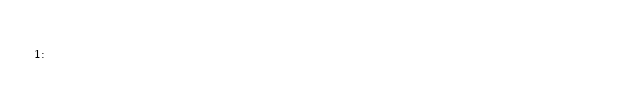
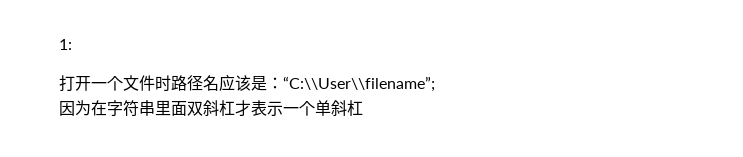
(45, 54) none -> [59,74,435,92] [59,100,363,117] // 打开一个文件时路径名应该是：“C:\\User\\filename”; // 因为在字符串里面双斜杠才表示一个单斜杠

